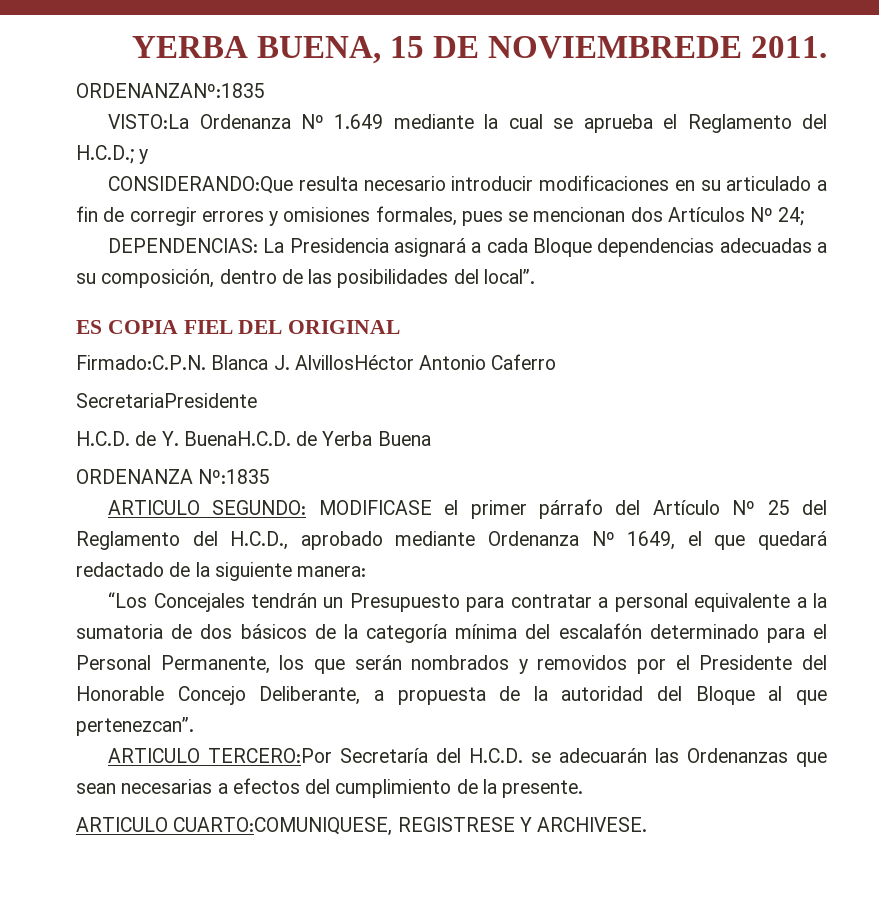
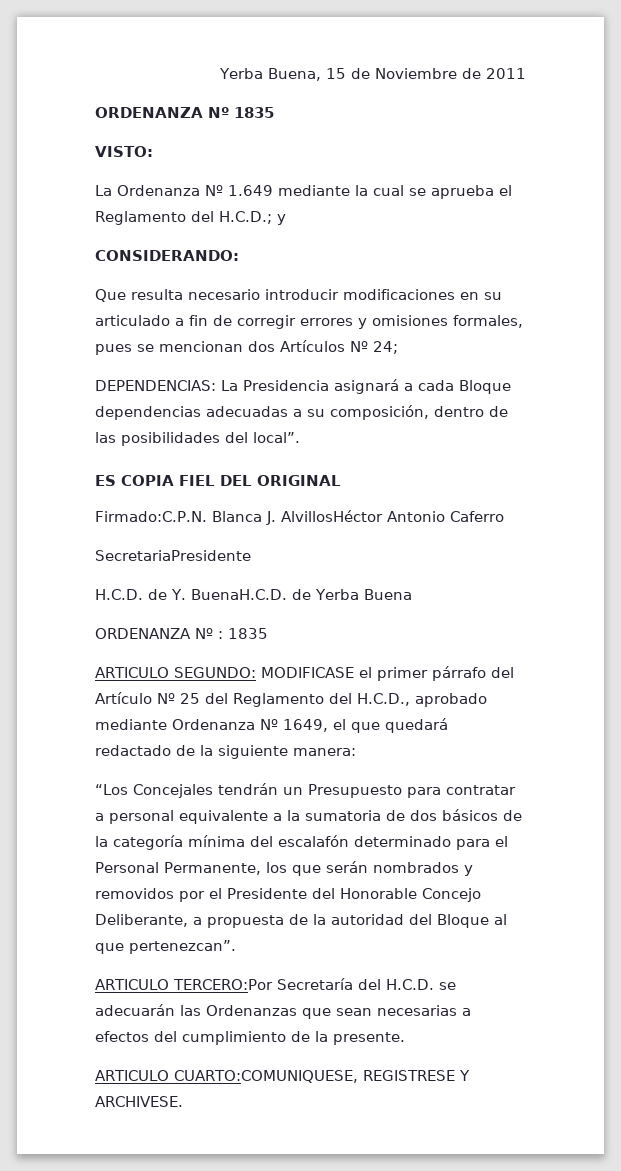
[132,36,828,64] [76,83,265,98] [108,114,190,129] YERBA BUENA, 15 DE NOVIEMBREDE 2011. // ORDENANZANº:1835 // VISTO:La -> [219,68,526,81] [95,107,274,118] [95,146,153,157] [95,185,112,196] Yerba Buena, 15 de Noviembre de 2011 // ORDENANZA Nº 1835 // VISTO: // La
[108,176,294,194] CONSIDERANDO:Que -> [95,250,239,261] [95,289,126,302] CONSIDERANDO: // Que
[198,469,271,484] Nº:1835 -> [195,628,268,639] Nº : 1835

